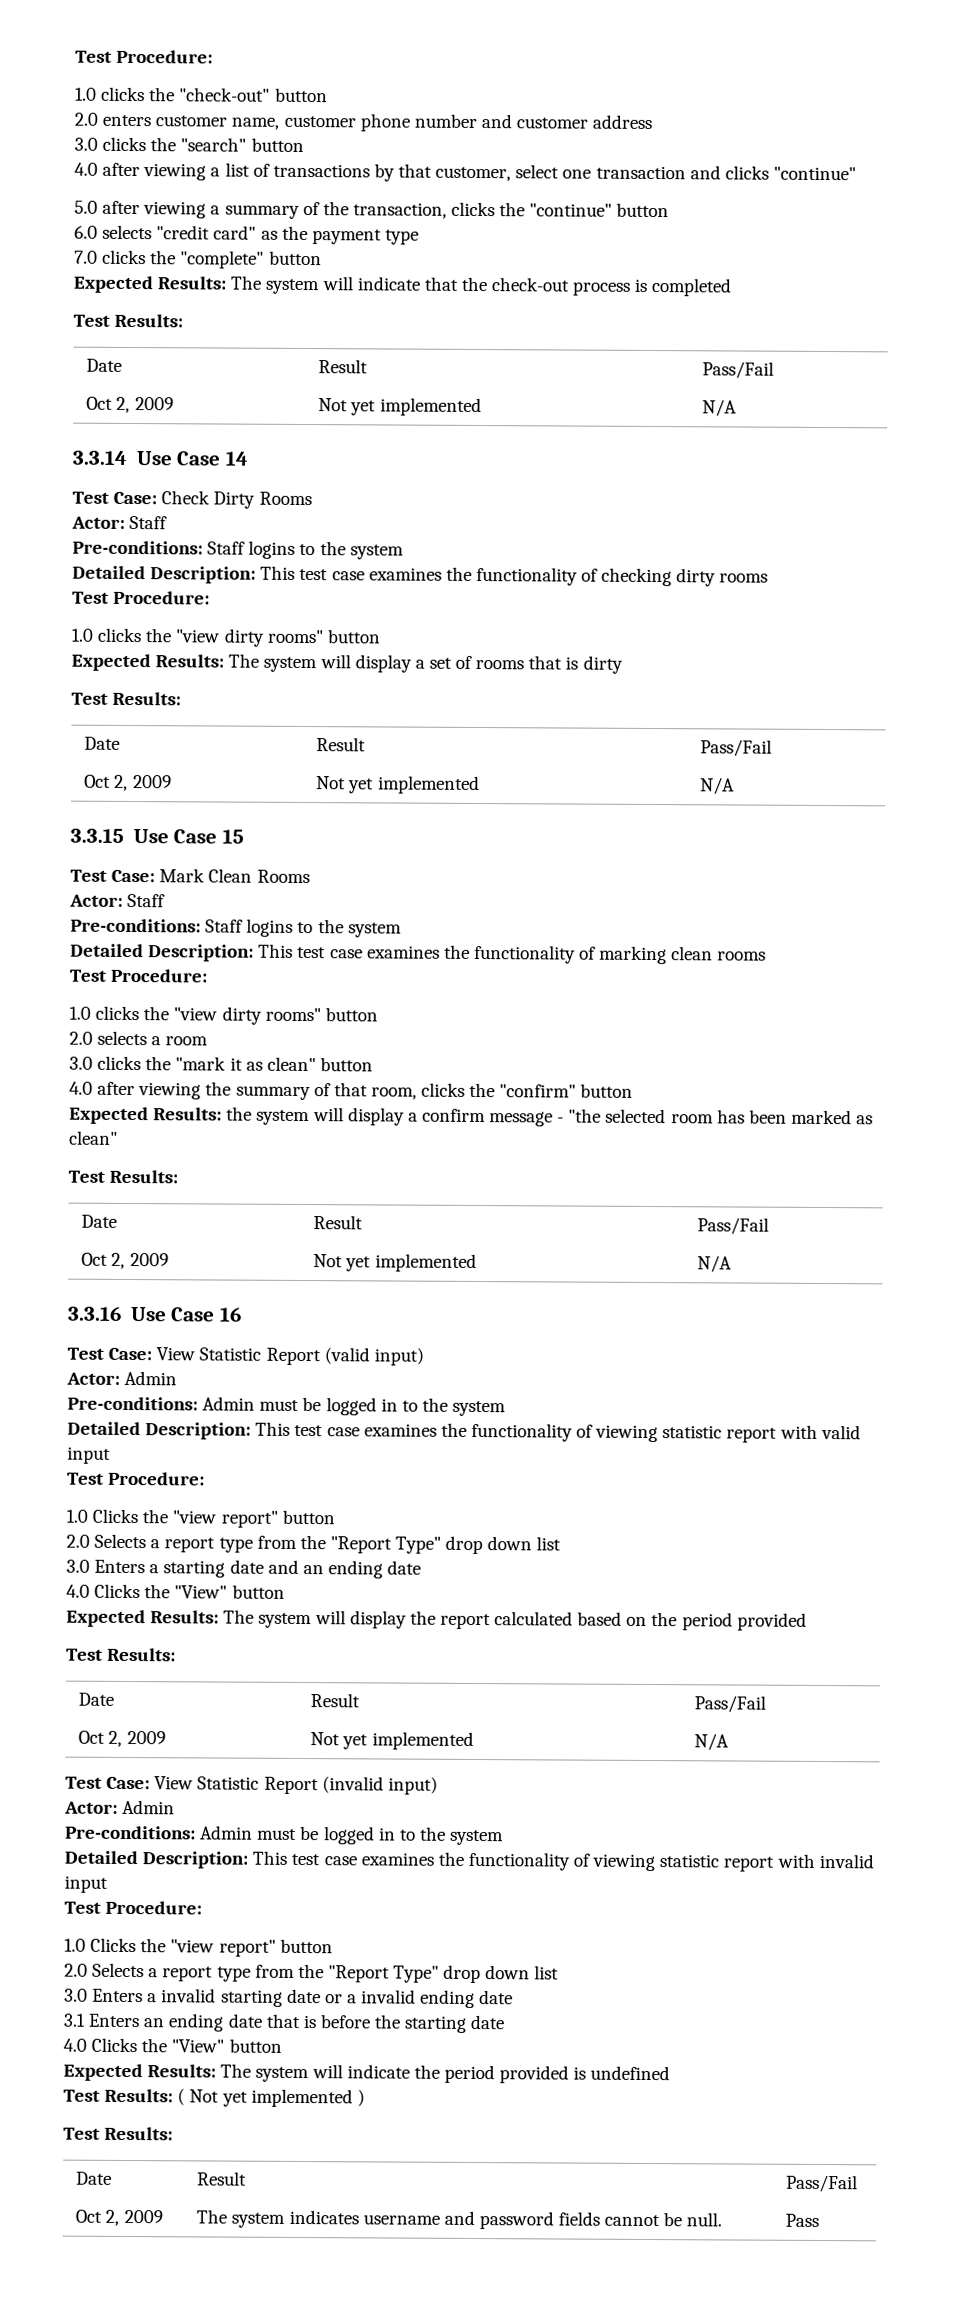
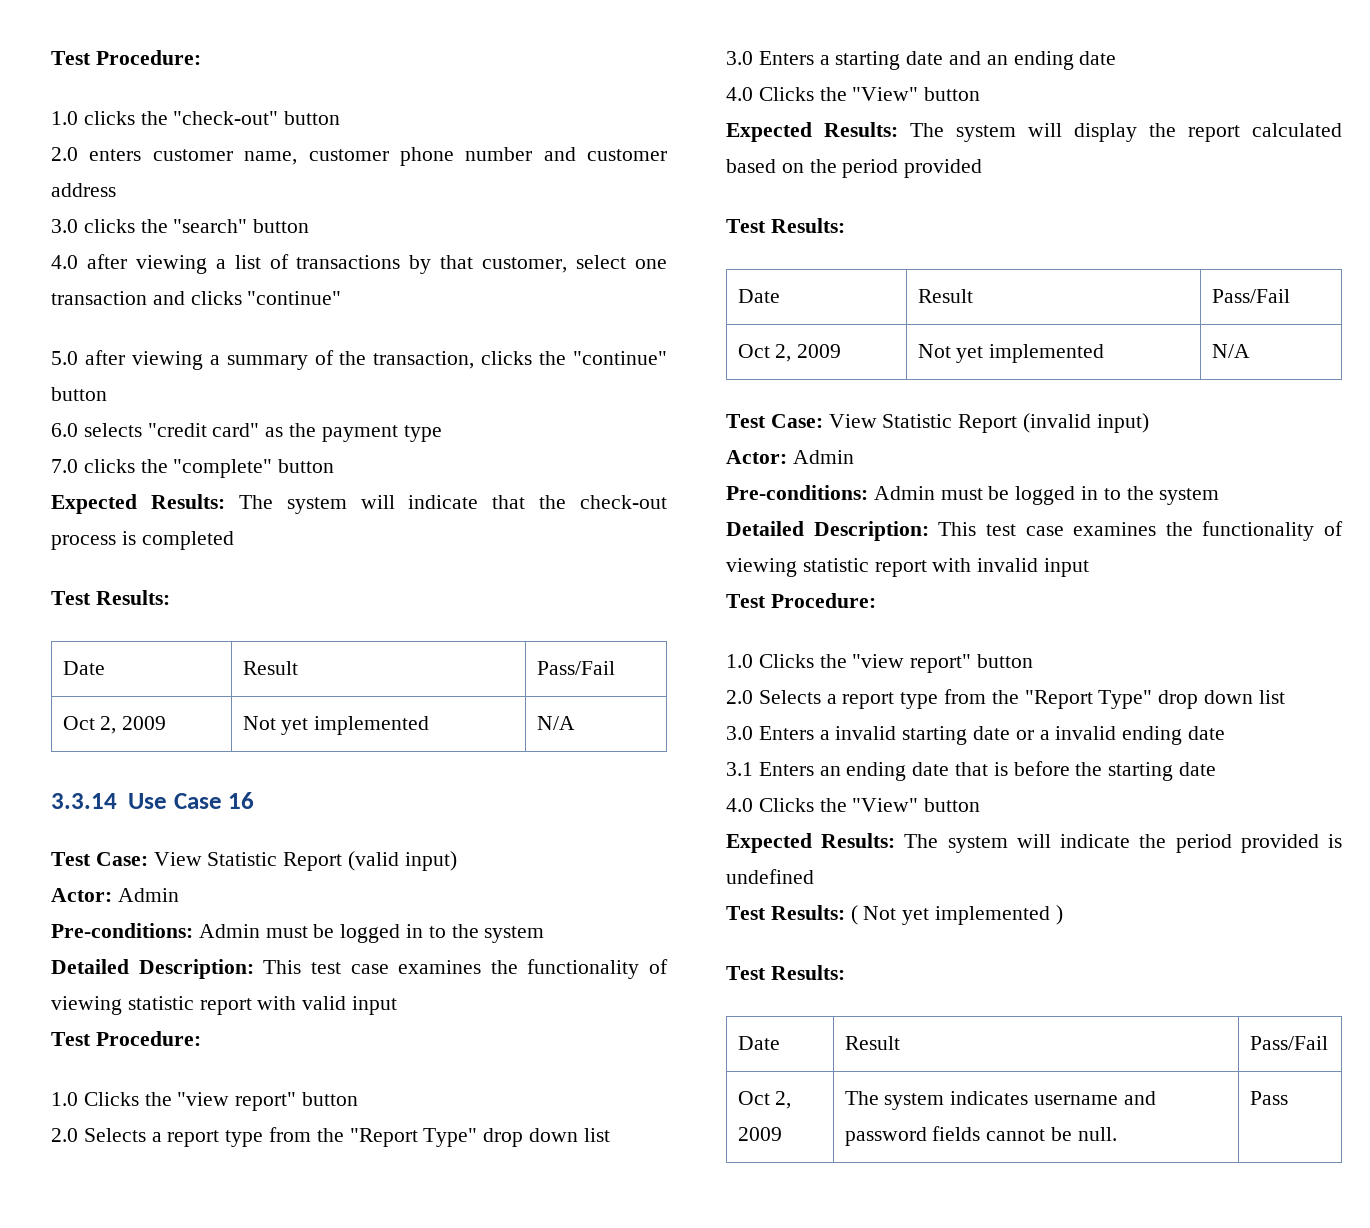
[224,451,249,466] [72,490,312,509] [71,515,168,530] [72,540,404,560] [72,565,769,587] [72,590,211,605] [71,627,381,647] [71,653,623,674] [71,691,182,706] [84,736,121,750] [316,737,367,752] [700,739,773,757] [84,774,172,791] [316,775,480,795] [700,777,736,795] [70,828,244,844] [70,868,310,884] [69,893,166,908] [70,918,402,938] [70,943,767,965] [69,968,209,983] [69,1005,378,1025] [69,1030,209,1046] [69,1055,373,1072] [69,1081,634,1101] [69,1106,874,1127] [69,1130,118,1145] [68,1169,179,1184] [81,1214,118,1228] [313,1215,364,1230] [697,1217,770,1235] [81,1252,169,1269] [313,1253,477,1272] [697,1255,733,1273] [68,1306,216,1322] 14 // Test Case: Check Dirty Rooms // Actor: Staff // Pre-conditions: Staff logins to the system // Detailed Description: This test case examines the functionality of checking dirty rooms // Test Procedure: // 1.0 clicks the "view dirty rooms" button // Expected Results: The system will display a set of rooms that is dirty // Test Results: // Date | Result | Pass/Fail // Oct 2, 2009 | Not yet implemented | N/A // 3.3.15 Use Case 15 // Test Case: Mark Clean Rooms // Actor: Staff // Pre-conditions: Staff logins to the system // Detailed Description: This test case examines the functionality of marking clean rooms // Test Procedure: // 1.0 clicks the "view dirty rooms" button // 2.0 selects a room // 3.0 clicks the "mark it as clean" button // 4.0 after viewing the summary of that room, clicks the "confirm" button // Expected Results: the system will display a confirm message - "the selected room has been marked as clean" // Test Results: // Date | Result | Pass/Fail // Oct 2, 2009 | Not yet implemented | N/A // 3.3.16 Use Case -> (222, 801) none

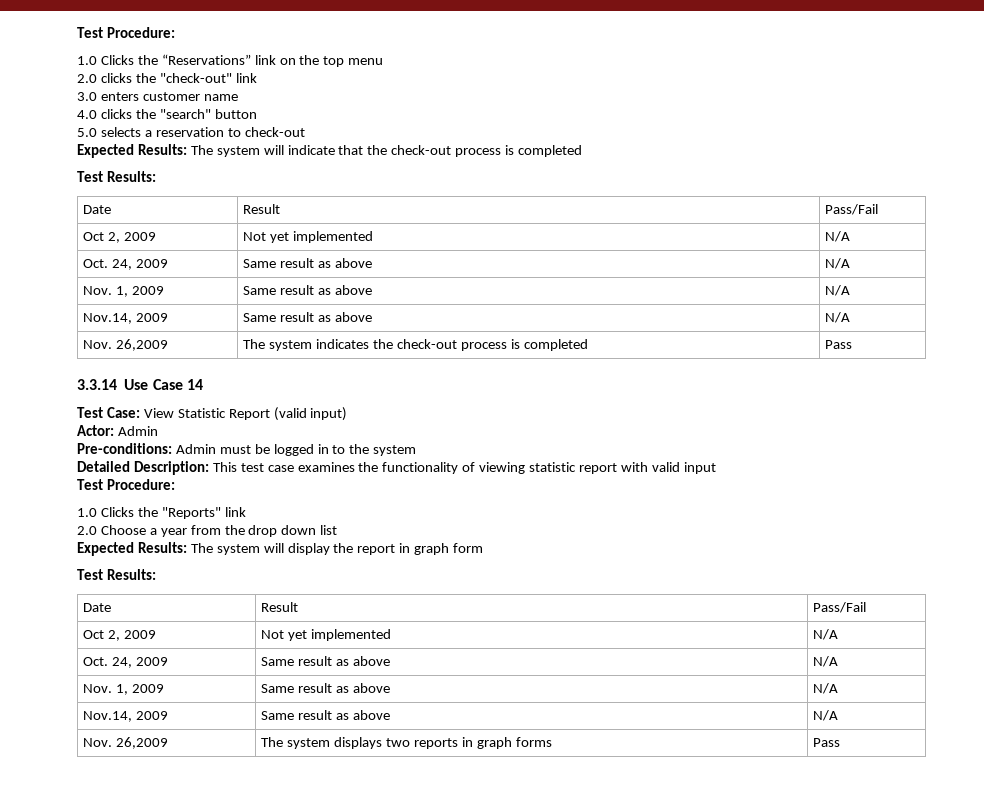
[51,50,201,65] [51,111,341,125] [51,147,667,166] [51,183,116,197] [51,219,310,233] [51,254,667,274] [51,291,342,305] [51,350,667,370] [51,387,107,401] [51,423,442,442] [51,459,335,478] Test Procedure: // 1.0 clicks the "check-out" button // 2.0 enters customer name, customer phone number and customer address // 3.0 clicks the "search" button // 4.0 after viewing a list of transactions by that customer, select one transaction and clicks "continue" // 5.0 after viewing a summary of the transaction, clicks the "continue" button // 6.0 selects "credit card" as the payment type // 7.0 clicks the "complete" button -> [77,27,175,38] [77,54,384,67] [77,73,257,83] [77,92,238,101] [77,109,257,119] [77,127,305,137] Test Procedure: // 1.0 Clicks the “Reservations” link on the top menu // 2.0 clicks the "check-out" link // 3.0 enters customer name // 4.0 clicks the "search" button // 5.0 selects a reservation to check-out
(575, 723) none -> [83,259,169,270] [243,258,373,268] [825,258,851,269] [83,286,165,297] [243,285,373,295] [825,285,851,296] [83,313,169,324] [243,312,373,322] [825,312,851,323] [83,339,169,351] [243,339,588,351] [825,340,853,349] // Oct. 24, 2009 | Same result as above | N/A // Nov. 1, 2009 | Same result as above | N/A // Nov.14, 2009 | Same result as above | N/A // Nov. 26,2009 | The system indicates the check-out process is completed | Pass
[228,792,255,809] 16 -> [186,379,203,390] 14
[177,1092,359,1111] [51,1127,610,1147] [726,51,1117,70] [726,87,981,101] "view report" button // 2.0 Selects a report type from the "Report Type" drop down list // 3.0 Enters a starting date and an ending date // 4.0 Clicks the "View" button -> [161,507,246,519] [77,525,338,537] "Reports" link // 2.0 Choose a year from the drop down list
[1252,123,1342,137] [726,159,983,178] calculated based on the period provided -> [399,543,484,555] in graph form
[726,413,1149,433] [726,450,854,464] [726,485,1220,505] [726,521,1343,541] [726,558,1090,577] [726,593,876,608] [726,654,1034,673] [726,689,1285,709] [726,726,1226,745] [726,761,1217,781] [726,798,981,812] [726,833,1342,853] [726,869,814,884] [726,905,1063,925] [726,965,845,980] [737,1036,780,1050] [844,1036,900,1050] [1249,1036,1328,1050] [737,1091,792,1109] [737,1127,782,1141] [844,1091,1156,1110] [844,1126,1117,1146] // Test Case: View Statistic Report (invalid input) // Actor: Admin // Pre-conditions: Admin must be logged in to the system // Detailed Description: This test case examines the functionality of viewing statistic report with invalid input // Test Procedure: // 1.0 Clicks the "view report" button // 2.0 Selects a report type from the "Report Type" drop down list // 3.0 Enters a invalid starting date or a invalid ending date // 3.1 Enters an ending date that is before the starting date // 4.0 Clicks the "View" button // Expected Results: The system will indicate the period provided is undefined // Test Results: ( Not yet implemented ) // Test Results: // Date | Result | Pass/Fail // Oct 2, 2009 | The system indicates username and password fields cannot be null. -> [83,657,169,668] [261,656,391,666] [813,656,839,667] [83,684,165,695] [261,683,391,693] [813,683,839,694] [83,711,169,722] [261,710,391,720] [813,710,839,721] [83,737,169,749] [261,737,552,749] // Oct. 24, 2009 | Same result as above | N/A // Nov. 1, 2009 | Same result as above | N/A // Nov.14, 2009 | Same result as above | N/A // Nov. 26,2009 | The system displays two reports in graph forms

